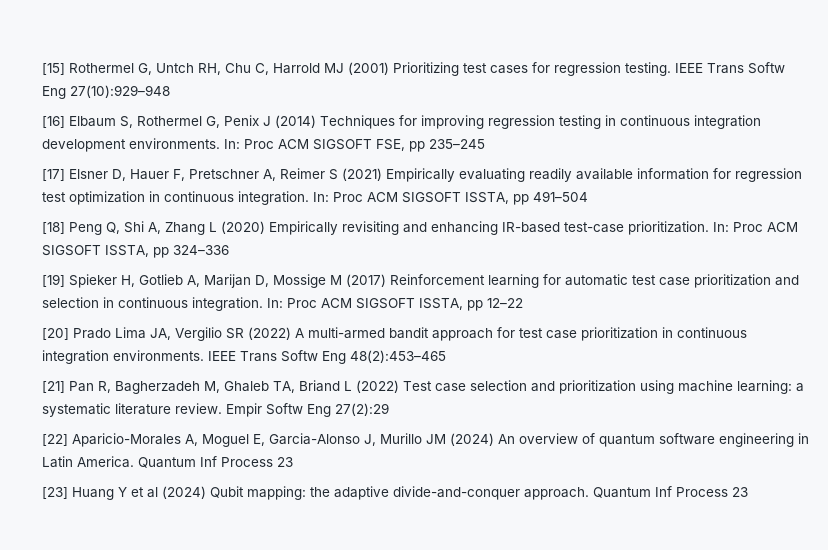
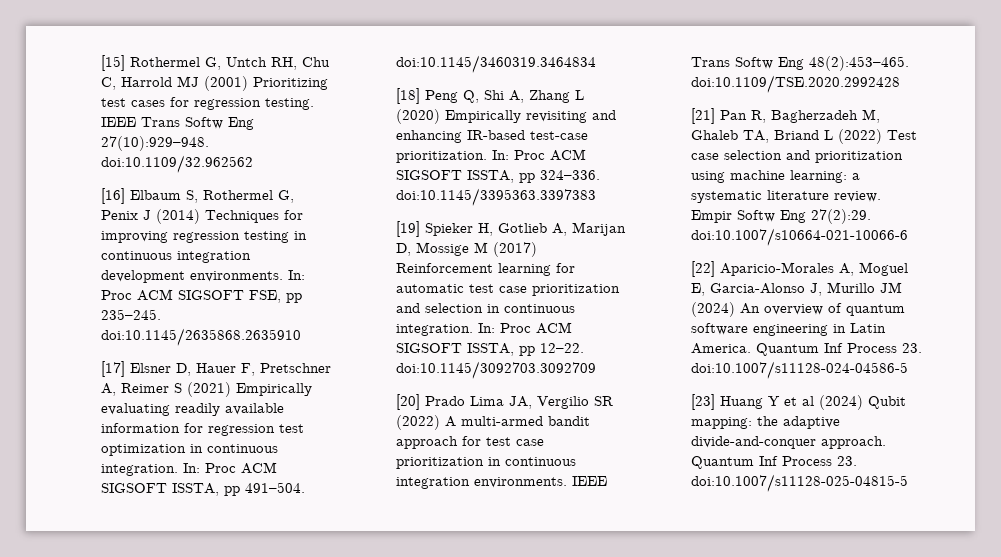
[69,85,170,98] 27(10):929–948 -> [100,136,209,151] [100,155,253,173] 27(10):929–948. doi:10.1109/32.962562
[428,139,485,149] 235–245 -> [100,309,161,320] [100,328,301,346] 235–245. doi:10.1145/2635868.2635910
[532,191,588,202] 491–504 -> [244,482,305,493] [395,55,596,73] 491–504. doi:10.1145/3460319.3464834
[172,245,229,255] 324–336 -> [539,170,600,180] [395,188,596,206] 324–336. doi:10.1145/3395363.3397383
[486,298,523,308] 12–22 -> [539,343,584,353] [395,361,596,379] 12–22. doi:10.1145/3092703.3092709
[349,350,446,363] 48(2):453–465 -> [808,56,909,71] [690,75,900,93] 48(2):453–465. doi:10.1109/TSE.2020.2992428
[334,403,389,416] 27(2):29 -> [810,209,871,224] [690,228,908,246] 27(2):29. doi:10.1007/s10664-021-10066-6
[276,457,293,467] 23 -> [901,343,922,353] [690,361,908,379] 23. doi:10.1007/s11128-024-04586-5
[731,487,748,497] 23 -> [836,456,857,466] [690,474,908,492] 23. doi:10.1007/s11128-025-04815-5

